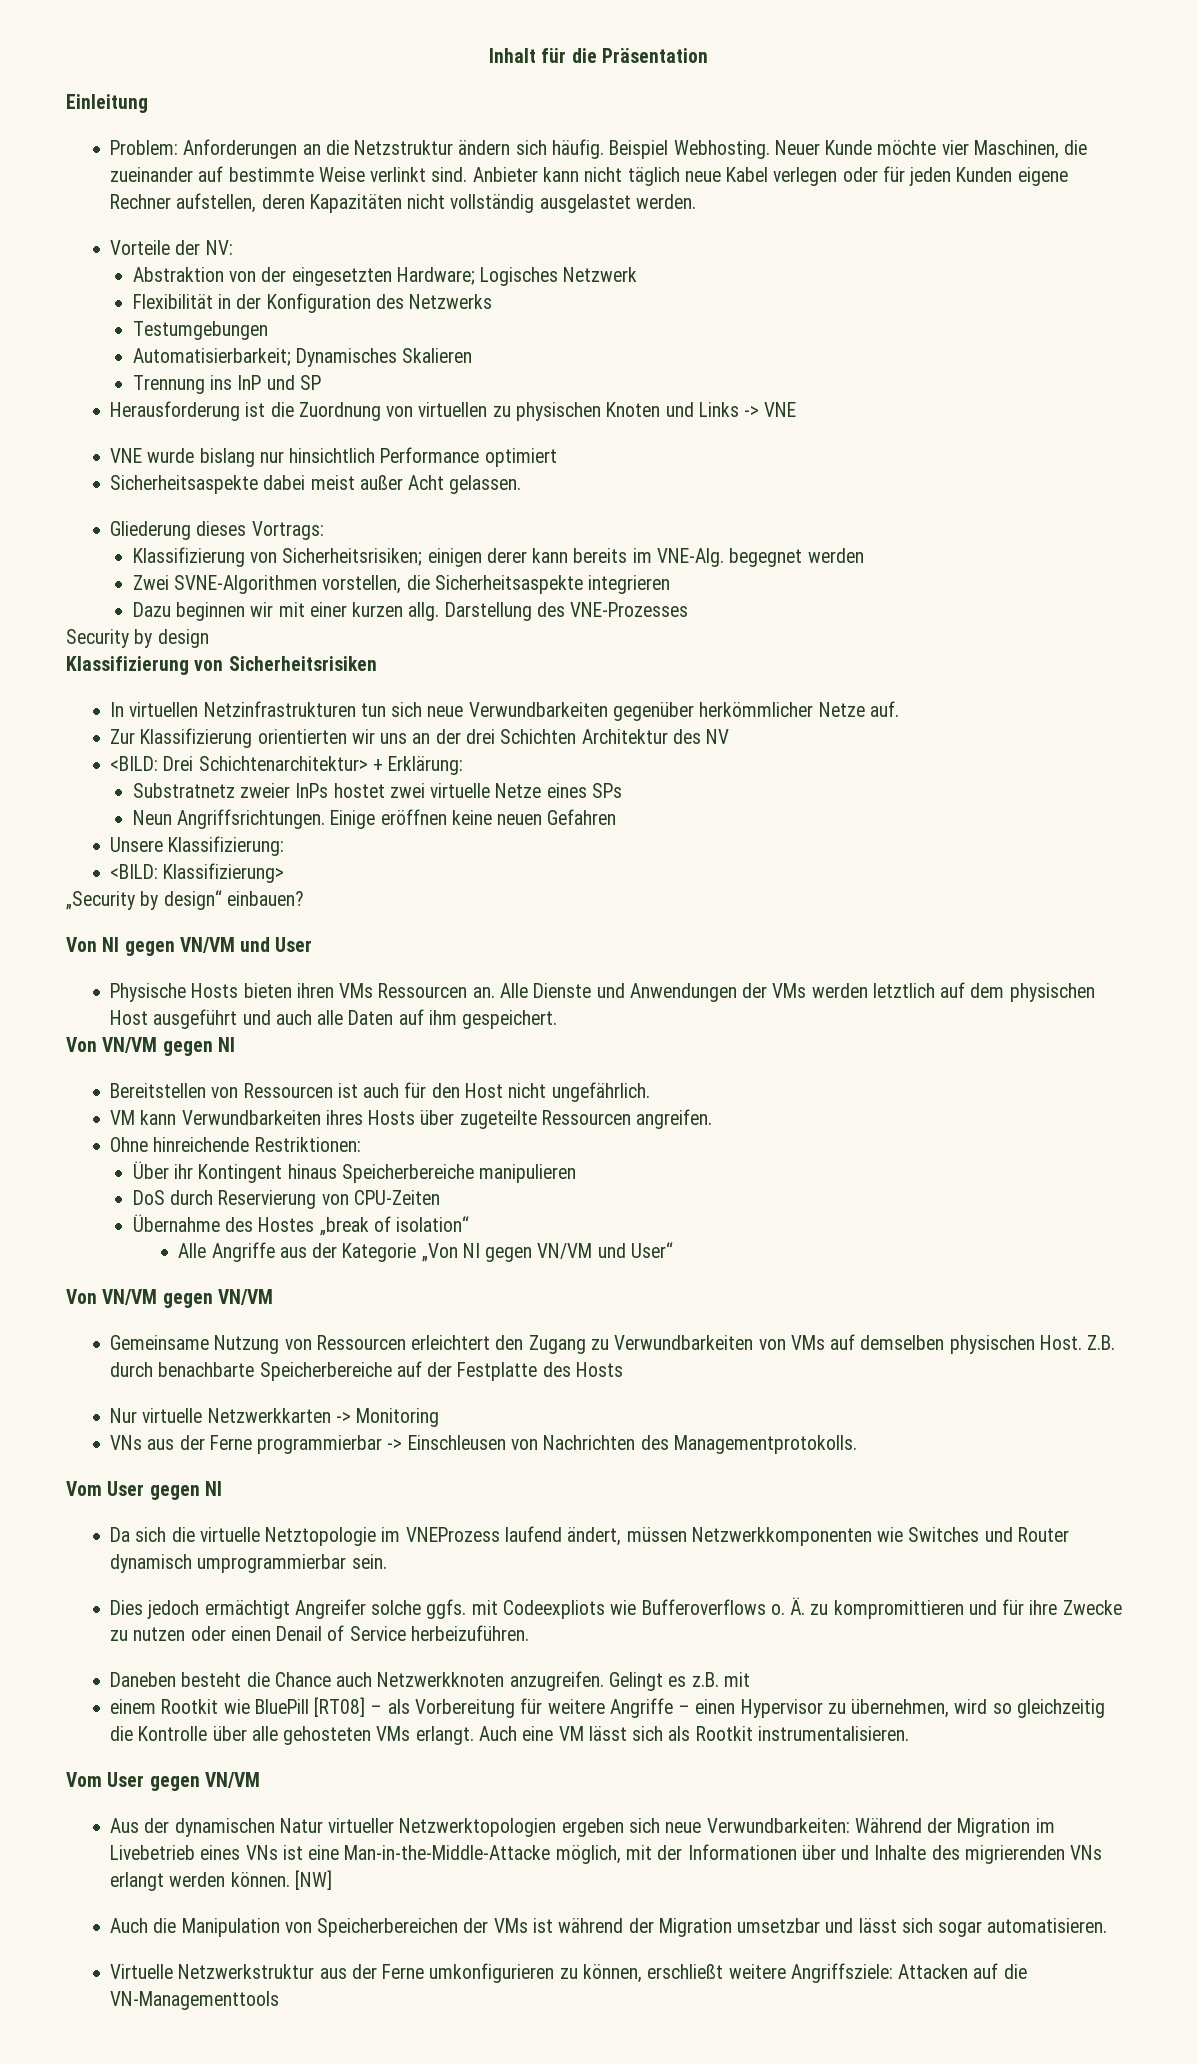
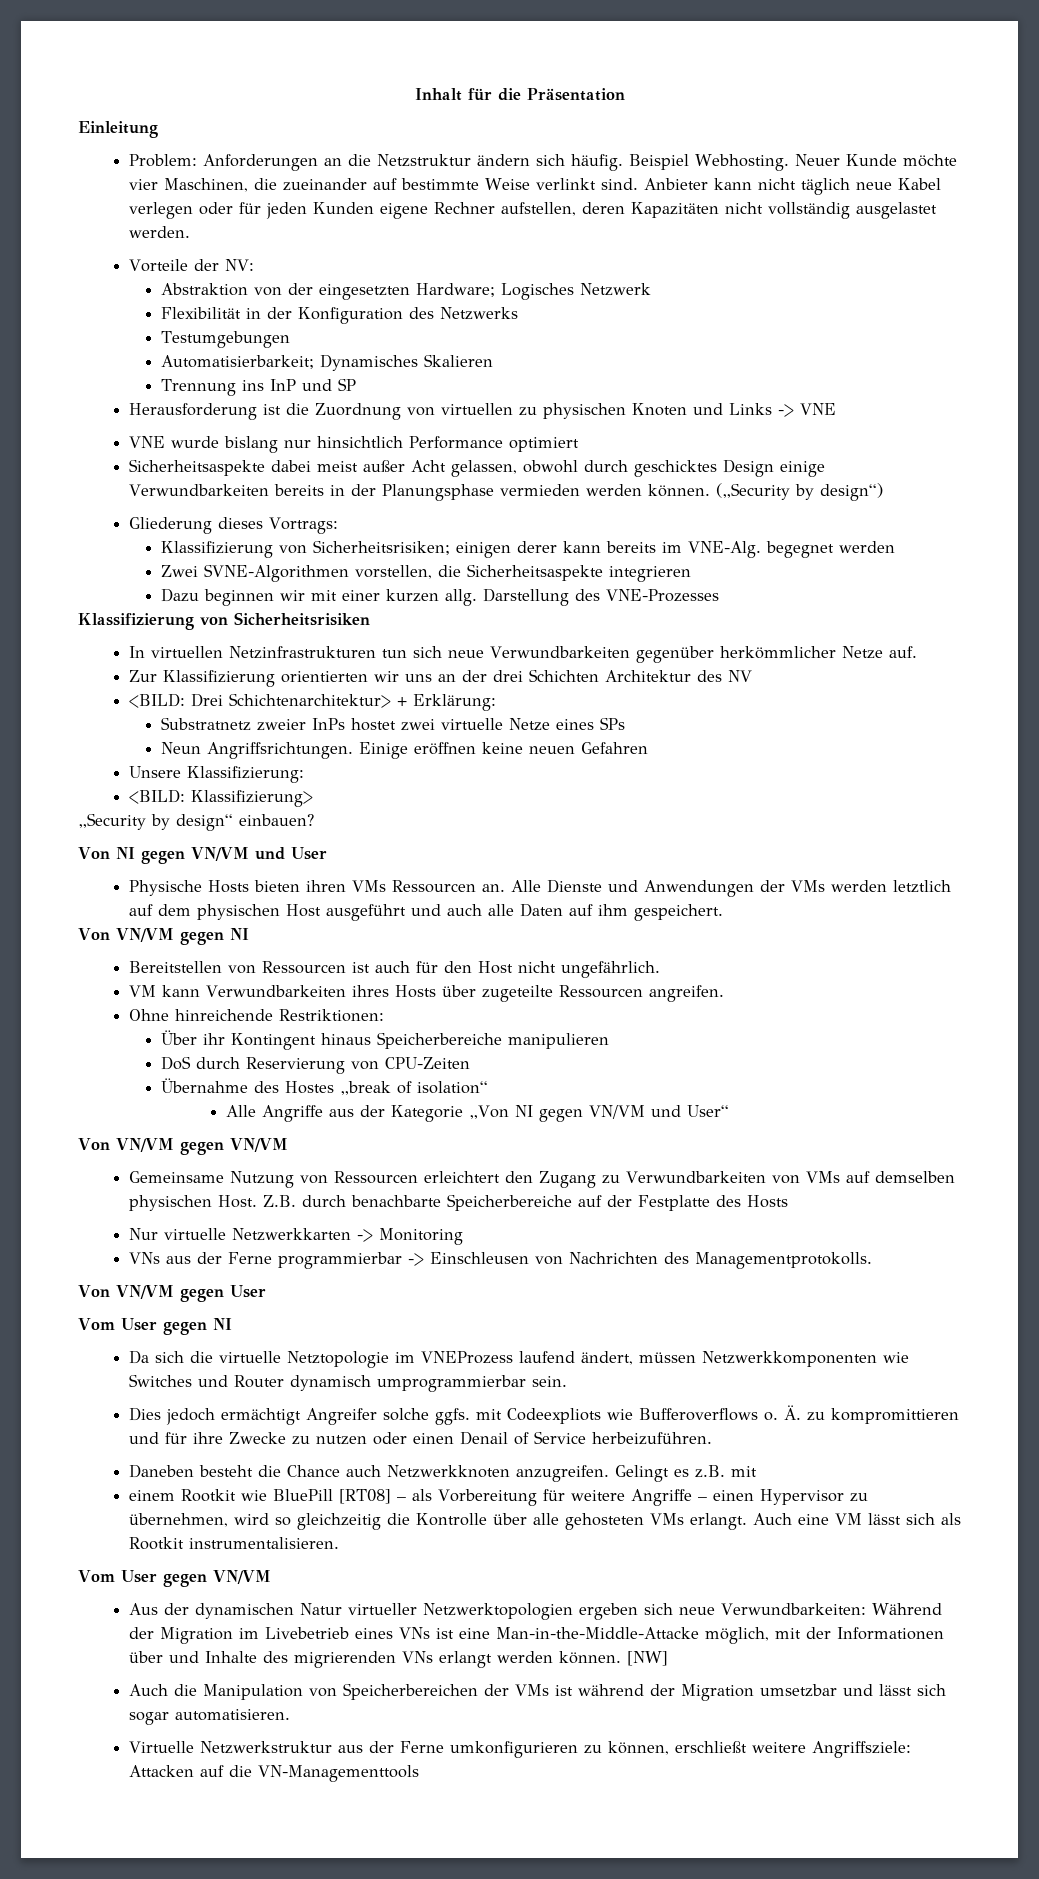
[449,475,522,494] gelassen. -> [450,459,825,477] [128,483,883,501] gelassen, obwohl durch geschicktes Design einige Verwundbarkeiten bereits in der Planungsphase vermieden werden können. („Security by design“)
[66,629,209,648] // Security by design -> (720, 595) none
(857, 1444) none -> [78,1285,266,1302] // Von VN/VM gegen User

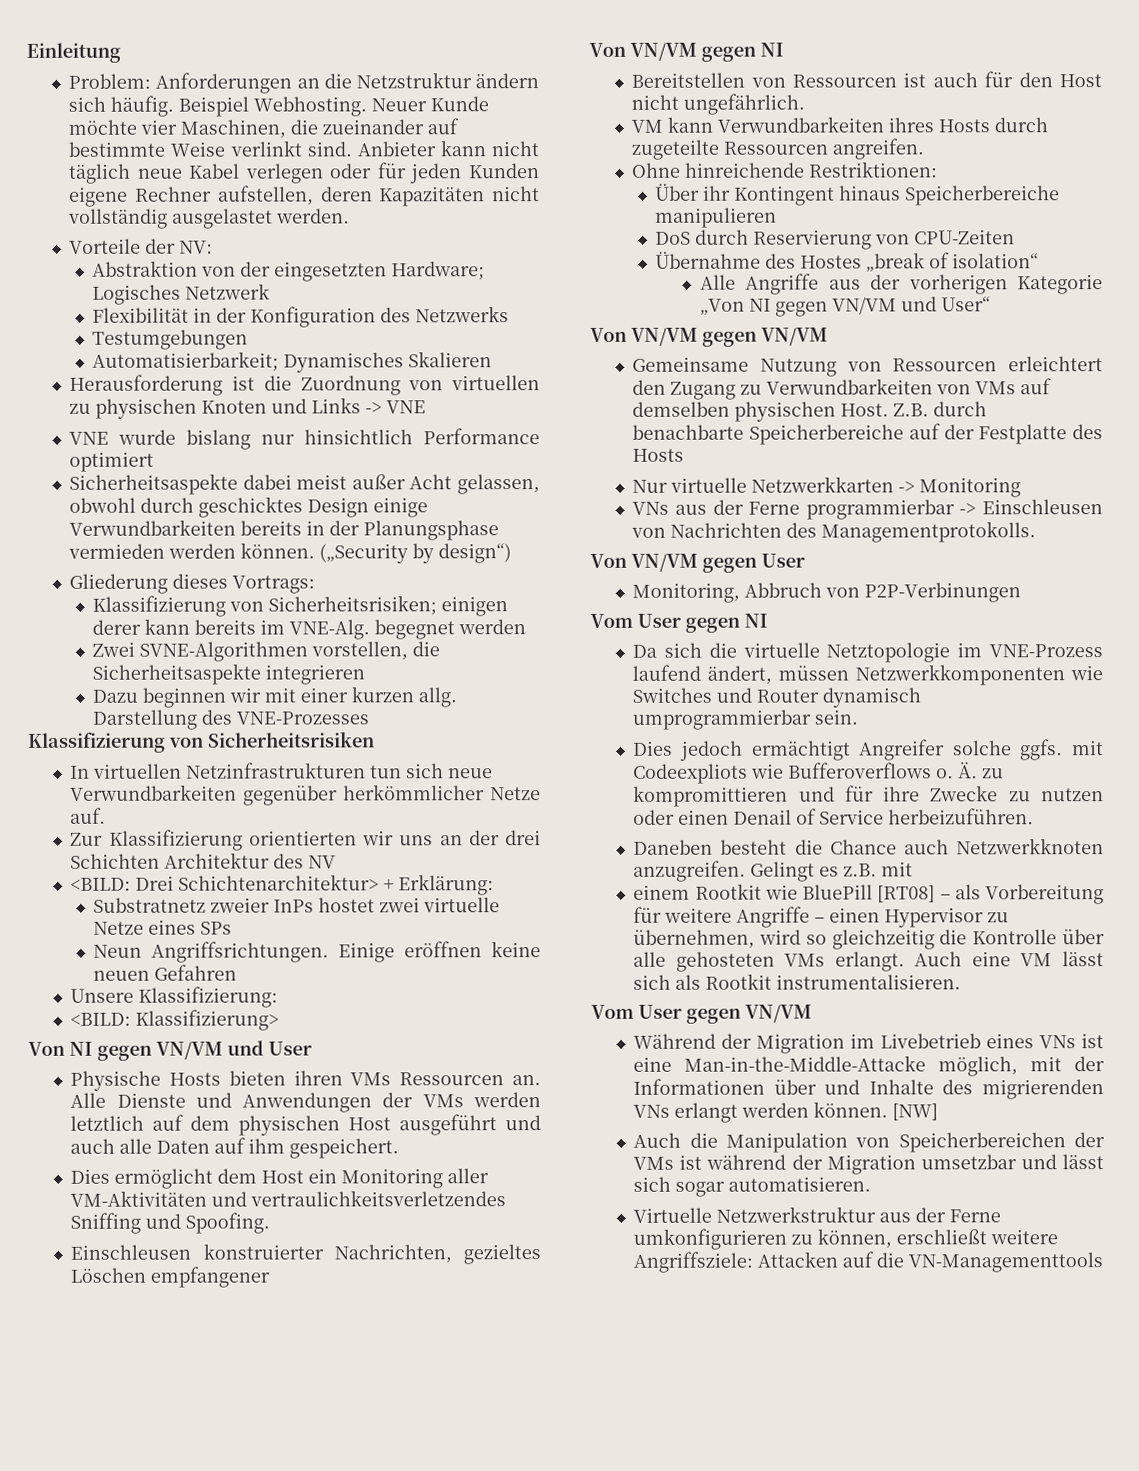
[414,88,625,101] Inhalt für die Präsentation // -> (26, 52) none
[161,378,357,396] // Trennung ins InP und SP -> (492, 359) none
[78,813,314,831] // „Security by design“ einbauen? -> (280, 1020) none
(723, 912) none -> [70,1168,490,1189] [70,1190,507,1207] [70,1212,271,1234] [70,1243,541,1265] [70,1266,271,1288] // Dies ermöglicht dem Host ein Monitoring aller VM-Aktivitäten und vertraulichkeitsverletzendes Sniffing und Spoofing. // Einschleusen konstruierter Nachrichten, gezieltes Löschen empfangener
[441,985,476,997] über -> [994,117,1049,133] durch
(386, 1111) none -> [908,274,1008,295] vorherigen
(266, 1291) none -> [632,582,1022,603] // Monitoring, Abbruch von P2P-Verbinungen
[420,1351,513,1364] VNEProzess -> [989,644,1103,658] VNE-Prozess
[128,1603,866,1620] Aus der dynamischen Natur virtueller Netzwerktopologien ergeben sich neue Verwundbarkeiten: -> (812, 1013) none

